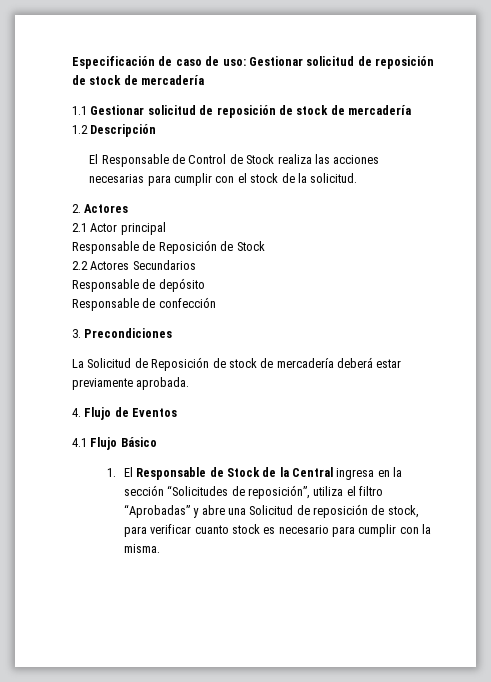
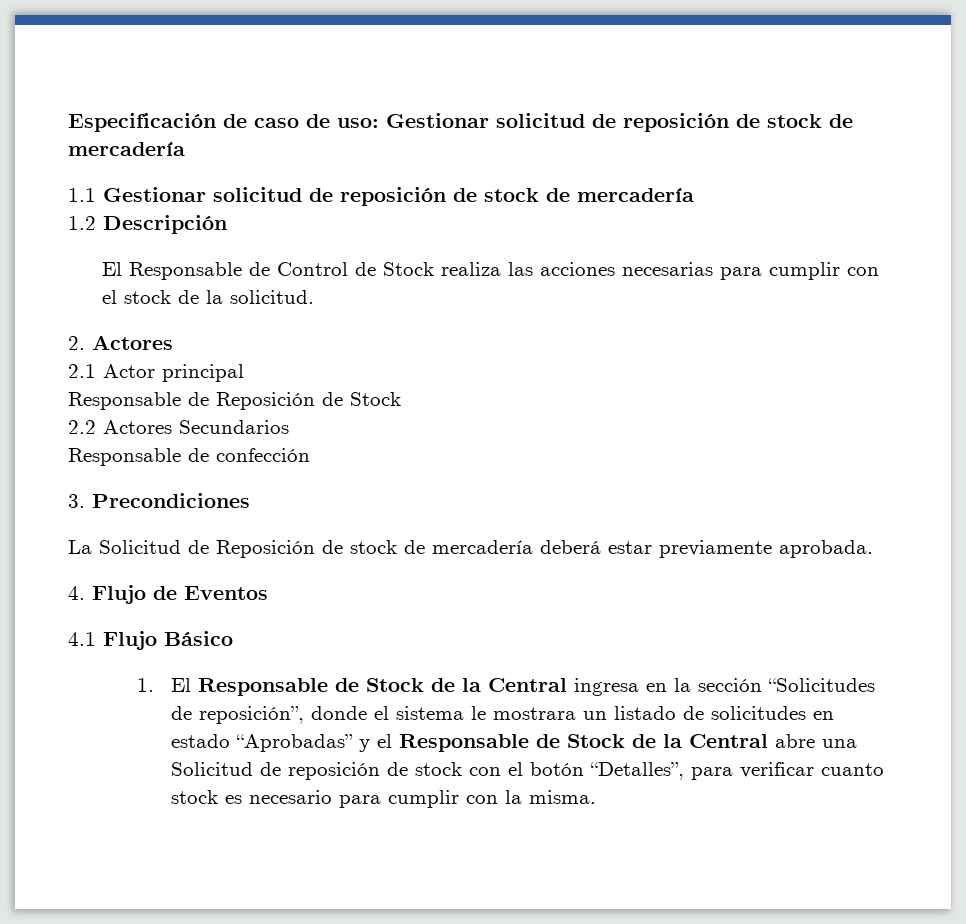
[72,278,205,292] // Responsable de depósito -> (289, 427) none
[313,486,384,496] [123,504,200,518] utiliza el filtro “Aprobadas” y -> [310,706,834,720] [170,734,768,752] donde el sistema le mostrara un listado de solicitudes en estado “Aprobadas” y el Responsable de Stock de la Central
[387,505,419,518] stock, -> [414,762,684,780] stock con el botón “Detalles”,

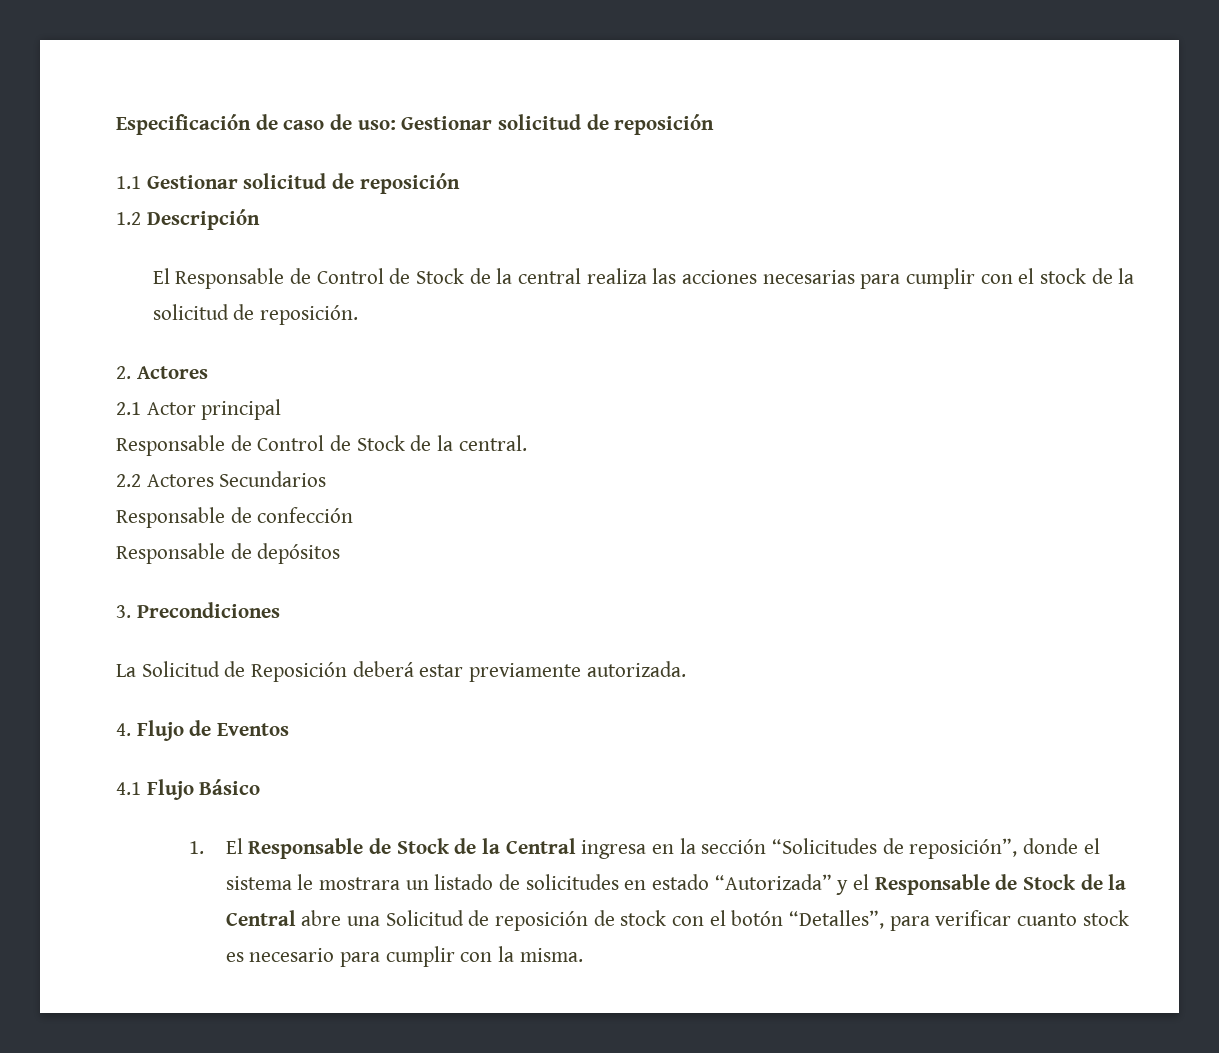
[736,114,853,128] [68,142,185,156] de stock de mercadería -> (715, 124) none
[453,188,694,202] de stock de mercadería -> (460, 183) none
(435, 269) none -> [469,268,581,284] de la central
[230,290,315,304] solicitud. -> [152,304,358,325] solicitud de reposición.
[216,392,401,410] Reposición de Stock -> [257,435,527,451] Control de Stock de la central.
(310, 455) none -> [116,543,341,564] // Responsable de depósitos
[322,540,533,554] de stock de mercadería -> (348, 672) none
[779,540,873,558] aprobada. -> [586,661,686,677] autorizada.
[235,734,353,752] “Aprobadas” -> [714,874,832,890] “Autorizada”

